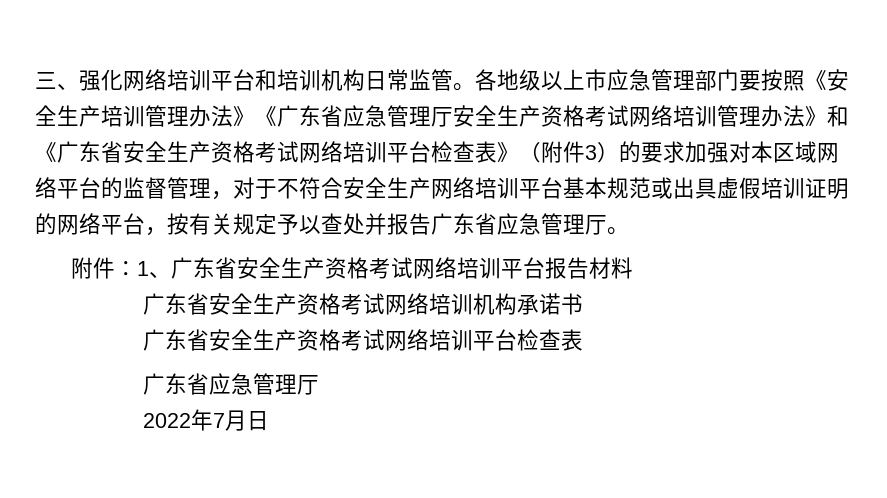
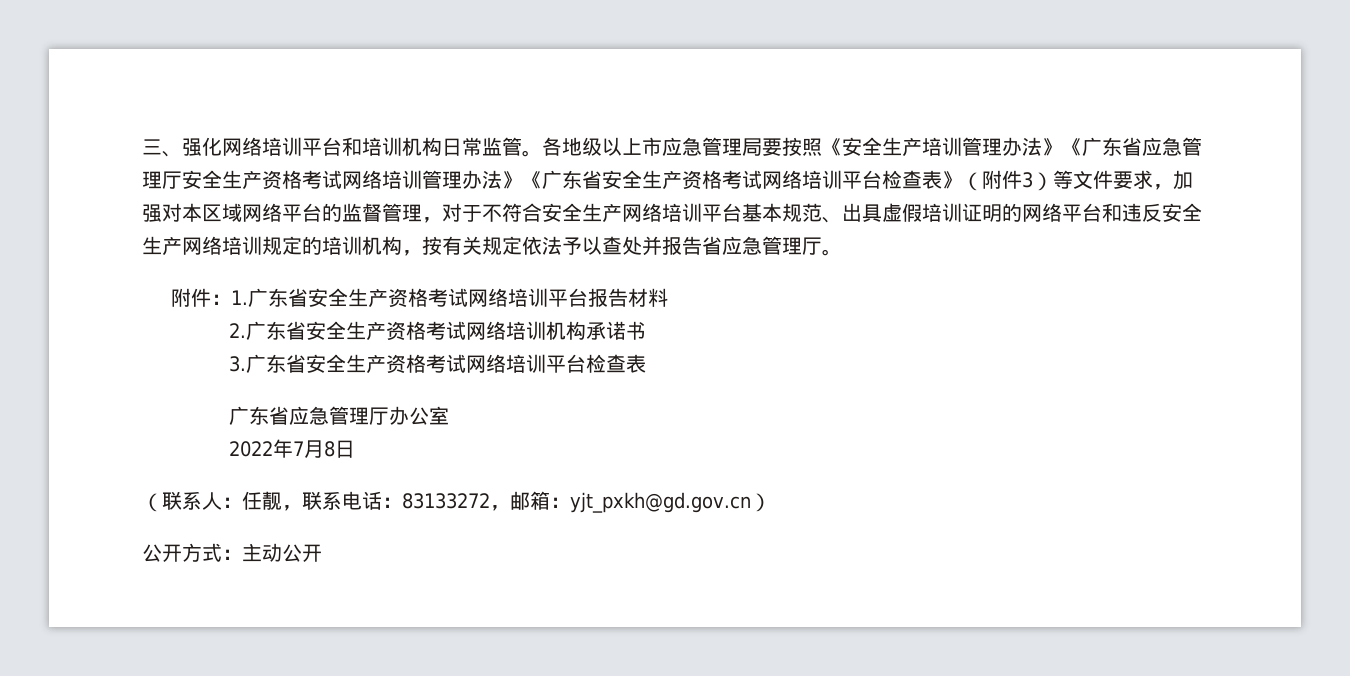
[695,69,739,91] 部门 -> [742,138,762,156] 局
[827,105,849,127] 和 -> (522, 180) none
[619,141,685,163] 的要求 -> [1053,170,1173,190] 等文件要求，
[651,177,673,199] 或 -> [822,217,842,223] 、
(145, 224) none -> [1102,203,1202,222] [142,236,402,255] 和违反安全生产网络培训规定的培训机构
(277, 224) none -> [522,236,562,255] 依法
[431,213,475,235] 广东 -> (702, 245) none
[137,261,172,278] 1、 -> [231,290,249,305] 1.
(634, 268) none -> [229,323,247,338] 2.
(584, 304) none -> [229,356,247,372] 3.
(320, 385) none -> [389,406,450,425] 办公室
[247,411,270,431] 日 -> [324,440,356,458] [142,491,771,513] [142,543,322,562] 8日 // （联系人：任靓，联系电话：83133272，邮箱：yjt_pxkh@gd.gov.cn） // 公开方式：主动公开

